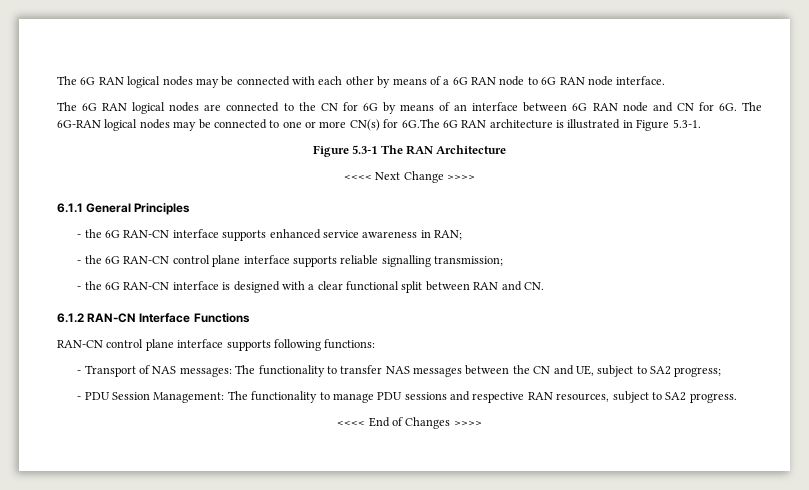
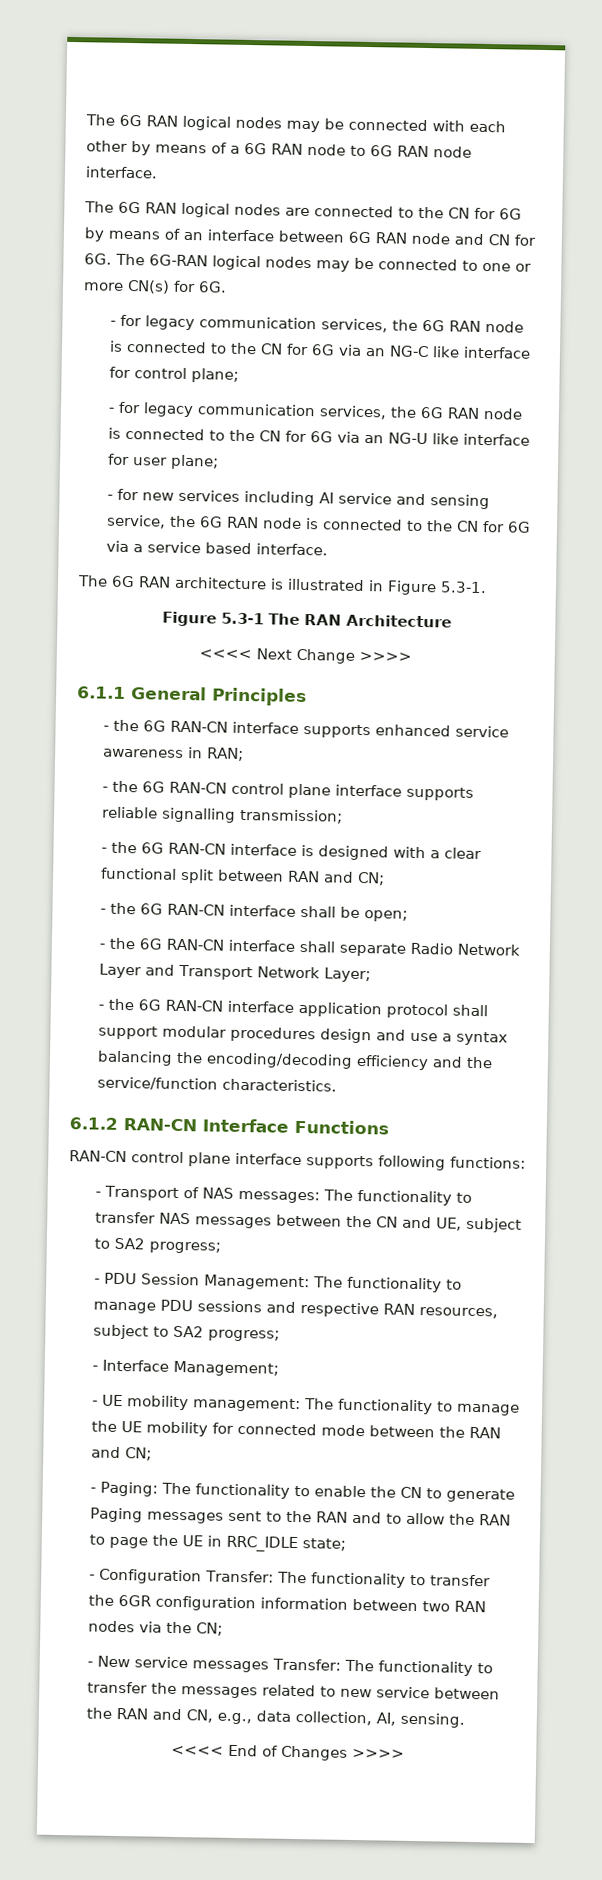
[401,119,440,128] 6G.The -> [198,281,227,293] [109,314,524,333] [108,340,531,359] [108,366,239,383] [107,401,523,420] [107,427,530,446] [107,453,219,470] [106,488,490,510] [105,514,531,533] [105,540,328,556] [77,575,108,587] 6G. // - for legacy communication services, the 6G RAN node is connected to the CN for 6G via an NG-C like interface for control plane; // - for legacy communication services, the 6G RAN node is connected to the CN for 6G via an NG-U like interface for user plane; // - for new services including AI service and sensing service, the 6G RAN node is connected to the CN for 6G via a service based interface. // The
[523,282,544,290] CN. -> [356,871,385,886] [99,902,408,922] [98,937,520,957] [98,963,371,983] [97,998,488,1019] [97,1025,508,1046] [96,1050,493,1071] [96,1076,337,1092] CN; // - the 6G RAN-CN interface shall be open; // - the 6G RAN-CN interface shall separate Radio Network Layer and Transport Network Layer; // - the 6G RAN-CN interface application protocol shall support modular procedures design and use a syntax balancing the encoding/decoding efficiency and the service/function characteristics.
[689,393,737,403] progress. -> [207,1329,280,1342] [91,1359,279,1377] [91,1394,520,1416] [90,1420,501,1439] [90,1446,152,1461] [89,1481,515,1503] [89,1507,511,1526] [88,1534,346,1553] [88,1568,491,1588] [87,1594,486,1613] [87,1620,223,1636] [86,1655,493,1677] [86,1681,500,1700] [85,1707,465,1728] progress; // - Interface Management; // - UE mobility management: The functionality to manage the UE mobility for connected mode between the RAN and CN; // - Paging: The functionality to enable the CN to generate Paging messages sent to the RAN and to allow the RAN to page the UE in RRC_IDLE state; // - Configuration Transfer: The functionality to transfer the 6GR configuration information between two RAN nodes via the CN; // - New service messages Transfer: The functionality to transfer the messages related to new service between the RAN and CN, e.g., data collection, AI, sensing.

